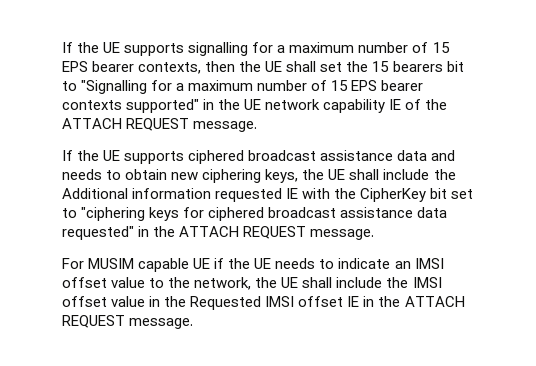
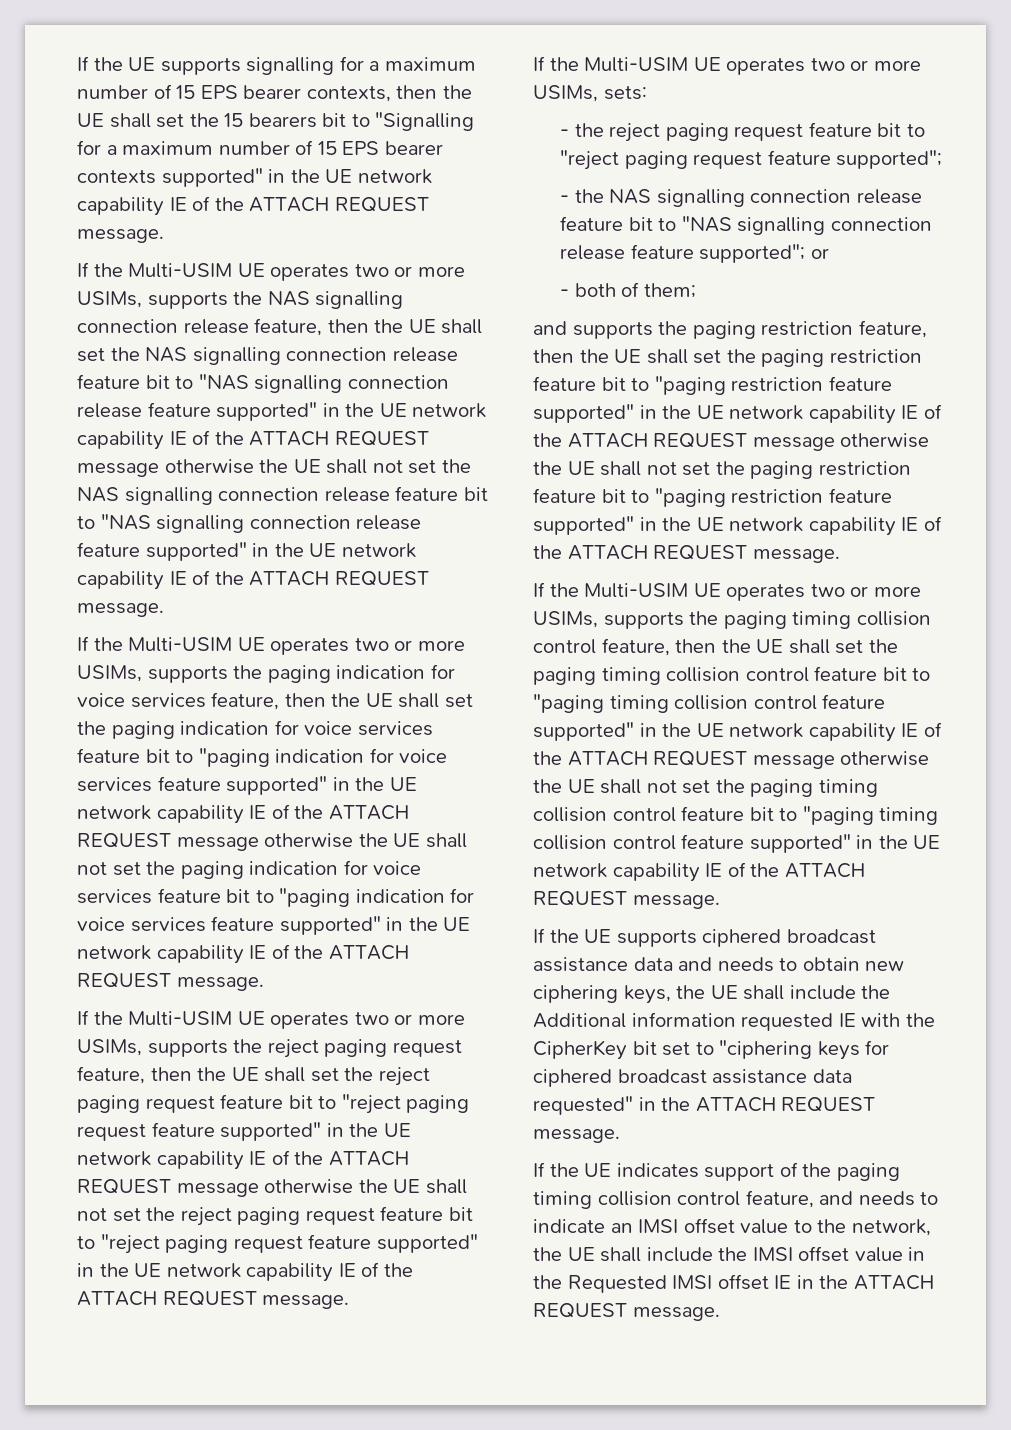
(258, 126) none -> [77,262,465,281] [77,291,404,309] [77,318,483,336] [77,347,458,365] [77,374,449,393] [77,402,487,421] [77,430,429,450] [77,459,471,477] [77,486,488,505] [77,514,422,533] [77,542,416,561] [77,570,429,590] [77,603,164,617] [77,636,465,655] [77,664,455,683] [77,692,473,710] [77,720,433,739] [77,748,448,767] [77,776,417,795] [77,804,409,824] [77,833,467,851] [77,860,422,879] [77,888,475,907] [77,916,471,935] [77,944,409,964] [77,973,264,991] [77,1010,465,1029] [77,1039,462,1058] [77,1066,430,1086] [77,1094,470,1114] [77,1122,411,1141] [77,1150,409,1170] [77,1179,467,1197] [77,1206,473,1226] [77,1234,478,1254] [77,1262,413,1282] [77,1291,350,1309] [533,56,921,75] [533,85,647,102] [559,122,925,142] [559,150,943,170] [559,189,922,207] [559,216,932,235] [559,244,829,263] [559,282,696,298] [533,320,927,339] [533,349,922,367] [533,376,892,395] [533,404,942,424] [533,433,930,451] [533,461,911,479] [533,488,892,507] [533,516,942,536] [533,545,840,563] [533,582,921,601] [533,611,931,629] [533,638,898,656] [533,666,931,685] [533,694,886,713] [533,722,942,742] [533,751,930,769] [533,779,878,797] [533,806,939,825] [533,834,941,853] [533,862,865,882] [533,891,720,909] // If the Multi-USIM UE operates two or more USIMs, supports the NAS signalling connection release feature, then the UE shall set the NAS signalling connection release feature bit to "NAS signalling connection release feature supported" in the UE network capability IE of the ATTACH REQUEST message otherwise the UE shall not set the NAS signalling connection release feature bit to "NAS signalling connection release feature supported" in the UE network capability IE of the ATTACH REQUEST message. // If the Multi-USIM UE operates two or more USIMs, supports the paging indication for voice services feature, then the UE shall set the paging indication for voice services feature bit to "paging indication for voice services feature supported" in the UE network capability IE of the ATTACH REQUEST message otherwise the UE shall not set the paging indication for voice services feature bit to "paging indication for voice services feature supported" in the UE network capability IE of the ATTACH REQUEST message. // If the Multi-USIM UE operates two or more USIMs, supports the reject paging request feature, then the UE shall set the reject paging request feature bit to "reject paging request feature supported" in the UE network capability IE of the ATTACH REQUEST message otherwise the UE shall not set the reject paging request feature bit to "reject paging request feature supported" in the UE network capability IE of the ATTACH REQUEST message. // If the Multi-USIM UE operates two or more USIMs, sets: // - the reject paging request feature bit to "reject paging request feature supported"; // - the NAS signalling connection release feature bit to "NAS signalling connection release feature supported"; or // - both of them; // and supports the paging restriction feature, then the UE shall set the paging restriction feature bit to "paging restriction feature supported" in the UE network capability IE of the ATTACH REQUEST message otherwise the UE shall not set the paging restriction feature bit to "paging restriction feature supported" in the UE network capability IE of the ATTACH REQUEST message. // If the Multi-USIM UE operates two or more USIMs, supports the paging timing collision control feature, then the UE shall set the paging timing collision control feature bit to "paging timing collision control feature supported" in the UE network capability IE of the ATTACH REQUEST message otherwise the UE shall not set the paging timing collision control feature bit to "paging timing collision control feature supported" in the UE network capability IE of the ATTACH REQUEST message.
[62,258,272,272] For MUSIM capable UE if the UE -> [533,1162,900,1181] [533,1190,854,1209] If the UE indicates support of the paging timing collision control feature, and

